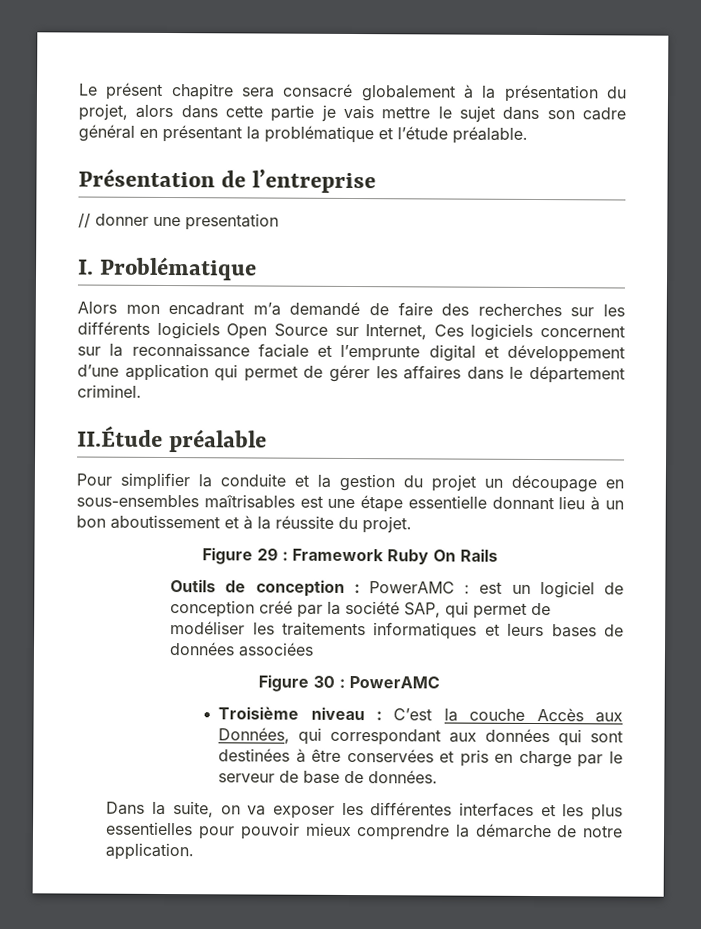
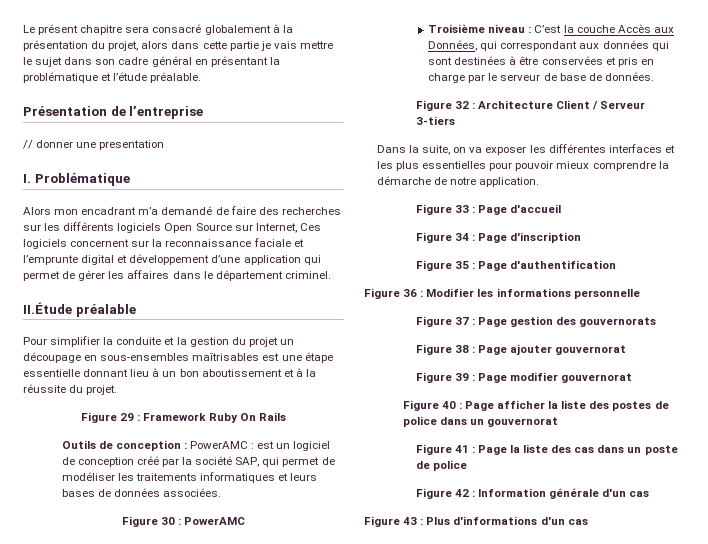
[238,642,315,657] associées -> [162,488,221,497] associées.
(439, 777) none -> [415,100,646,111] [415,116,455,125] // Figure 32 : Architecture Client / Serveur 3-tiers
(195, 851) none -> [415,204,561,215] [415,232,581,243] [415,260,616,271] [364,288,640,299] [415,316,657,327] [415,344,627,355] [415,372,633,383] [402,400,669,411] [402,416,558,427] [415,444,678,455] [415,460,467,471] [415,488,650,499] [364,516,588,527] // Figure 33 : Page d'accueil // Figure 34 : Page d'inscription // Figure 35 : Page d'authentification // Figure 36 : Modifier les informations personnelle // Figure 37 : Page gestion des gouvernorats // Figure 38 : Page ajouter gouvernorat // Figure 39 : Page modifier gouvernorat // Figure 40 : Page afficher la liste des postes de police dans un gouvernorat // Figure 41 : Page la liste des cas dans un poste de police // Figure 42 : Information générale d'un cas // Figure 43 : Plus d'informations d'un cas

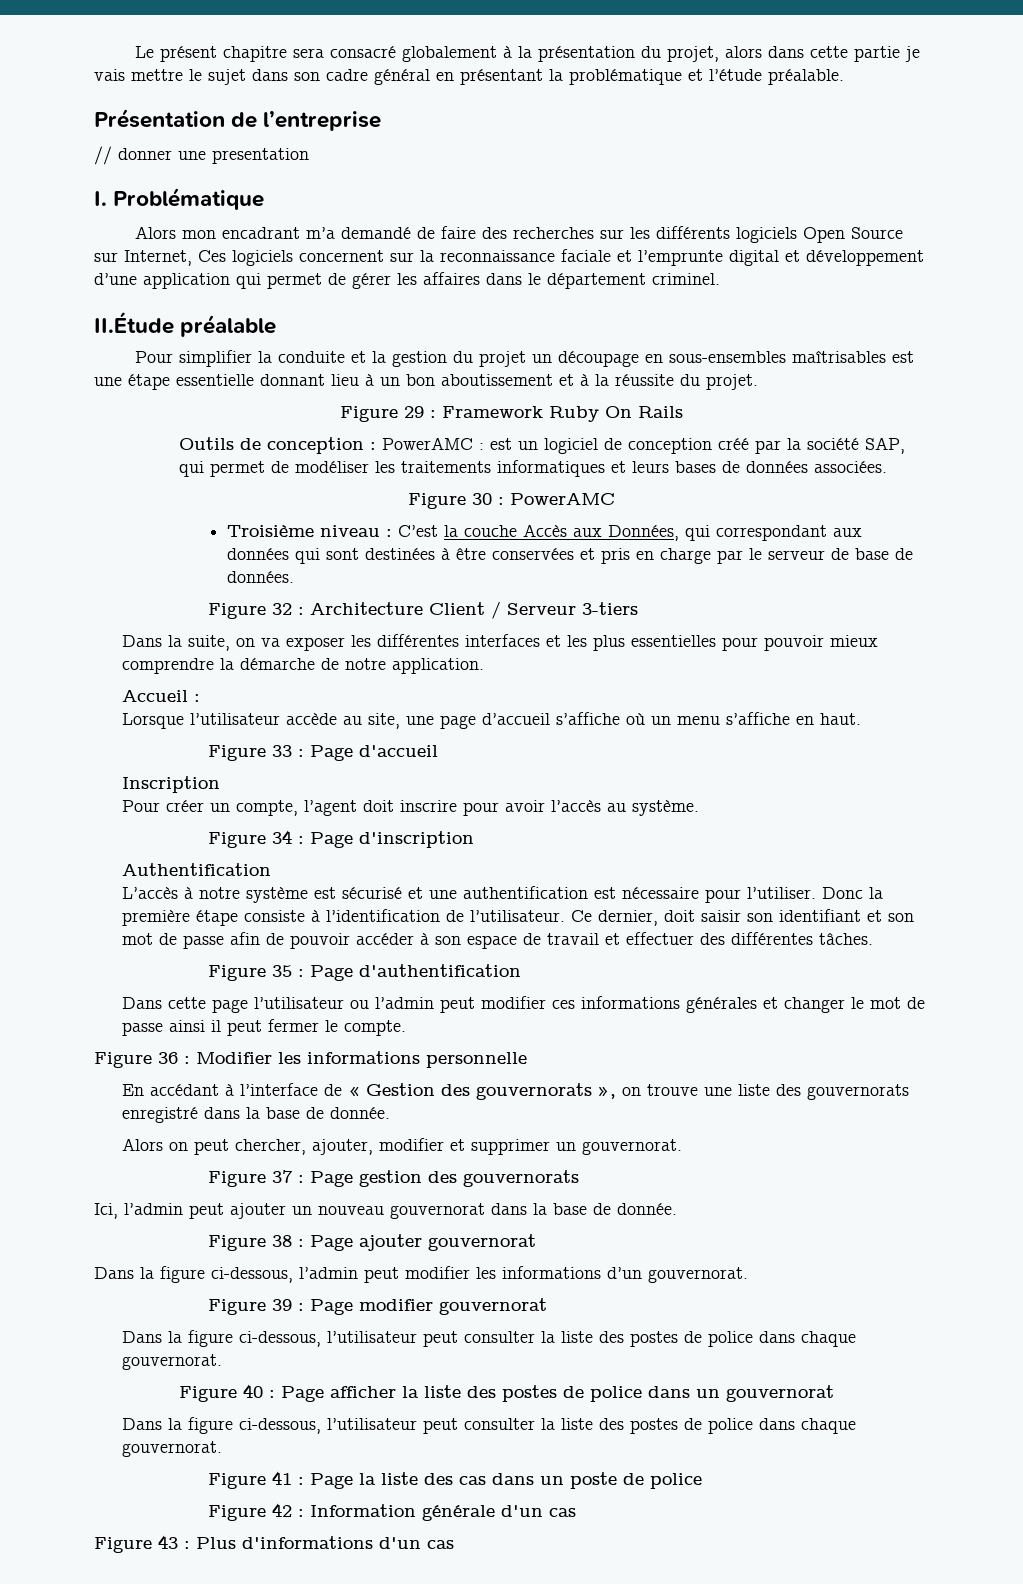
(540, 182) none -> [122,690,201,702] [122,712,862,729] // Accueil : // Lorsque l’utilisateur accède au site, une page d’accueil s’affiche où un menu s’affiche en haut.
(561, 208) none -> [122,776,221,793] [122,800,700,816] // Inscription // Pour créer un compte, l’agent doit inscrire pour avoir l’accès au système.
(581, 237) none -> [122,863,272,876] [122,886,884,903] [122,909,915,926] [122,932,874,949] // Authentification // L’accès à notre système est sécurisé et une authentification est nécessaire pour l’utiliser. Donc la première étape consiste à l’identification de l’utilisateur. Ce dernier, doit saisir son identifiant et son mot de passe afin de pouvoir accéder à son espace de travail et effectuer des différentes tâches.
(616, 264) none -> [122,996,926,1013] [122,1019,407,1036] // Dans cette page l’utilisateur ou l’admin peut modifier ces informations générales et changer le mot de passe ainsi il peut fermer le compte.
(640, 294) none -> [122,1083,910,1100] [122,1107,391,1123] [122,1138,683,1155] // En accédant à l’interface de « Gestion des gouvernorats », on trouve une liste des gouvernorats enregistré dans la base de donnée. // Alors on peut chercher, ajouter, modifier et supprimer un gouvernorat.
(657, 322) none -> [94,1203,677,1219] // Ici, l’admin peut ajouter un nouveau gouvernorat dans la base de donnée.
(627, 350) none -> [94,1266,748,1283] // Dans la figure ci-dessous, l’admin peut modifier les informations d’un gouvernorat.
(633, 378) none -> [122,1330,857,1347] [122,1354,223,1370] // Dans la figure ci-dessous, l’utilisateur peut consulter la liste des postes de police dans chaque gouvernorat.
(558, 422) none -> [122,1417,857,1434] [122,1441,223,1457] // Dans la figure ci-dessous, l’utilisateur peut consulter la liste des postes de police dans chaque gouvernorat.

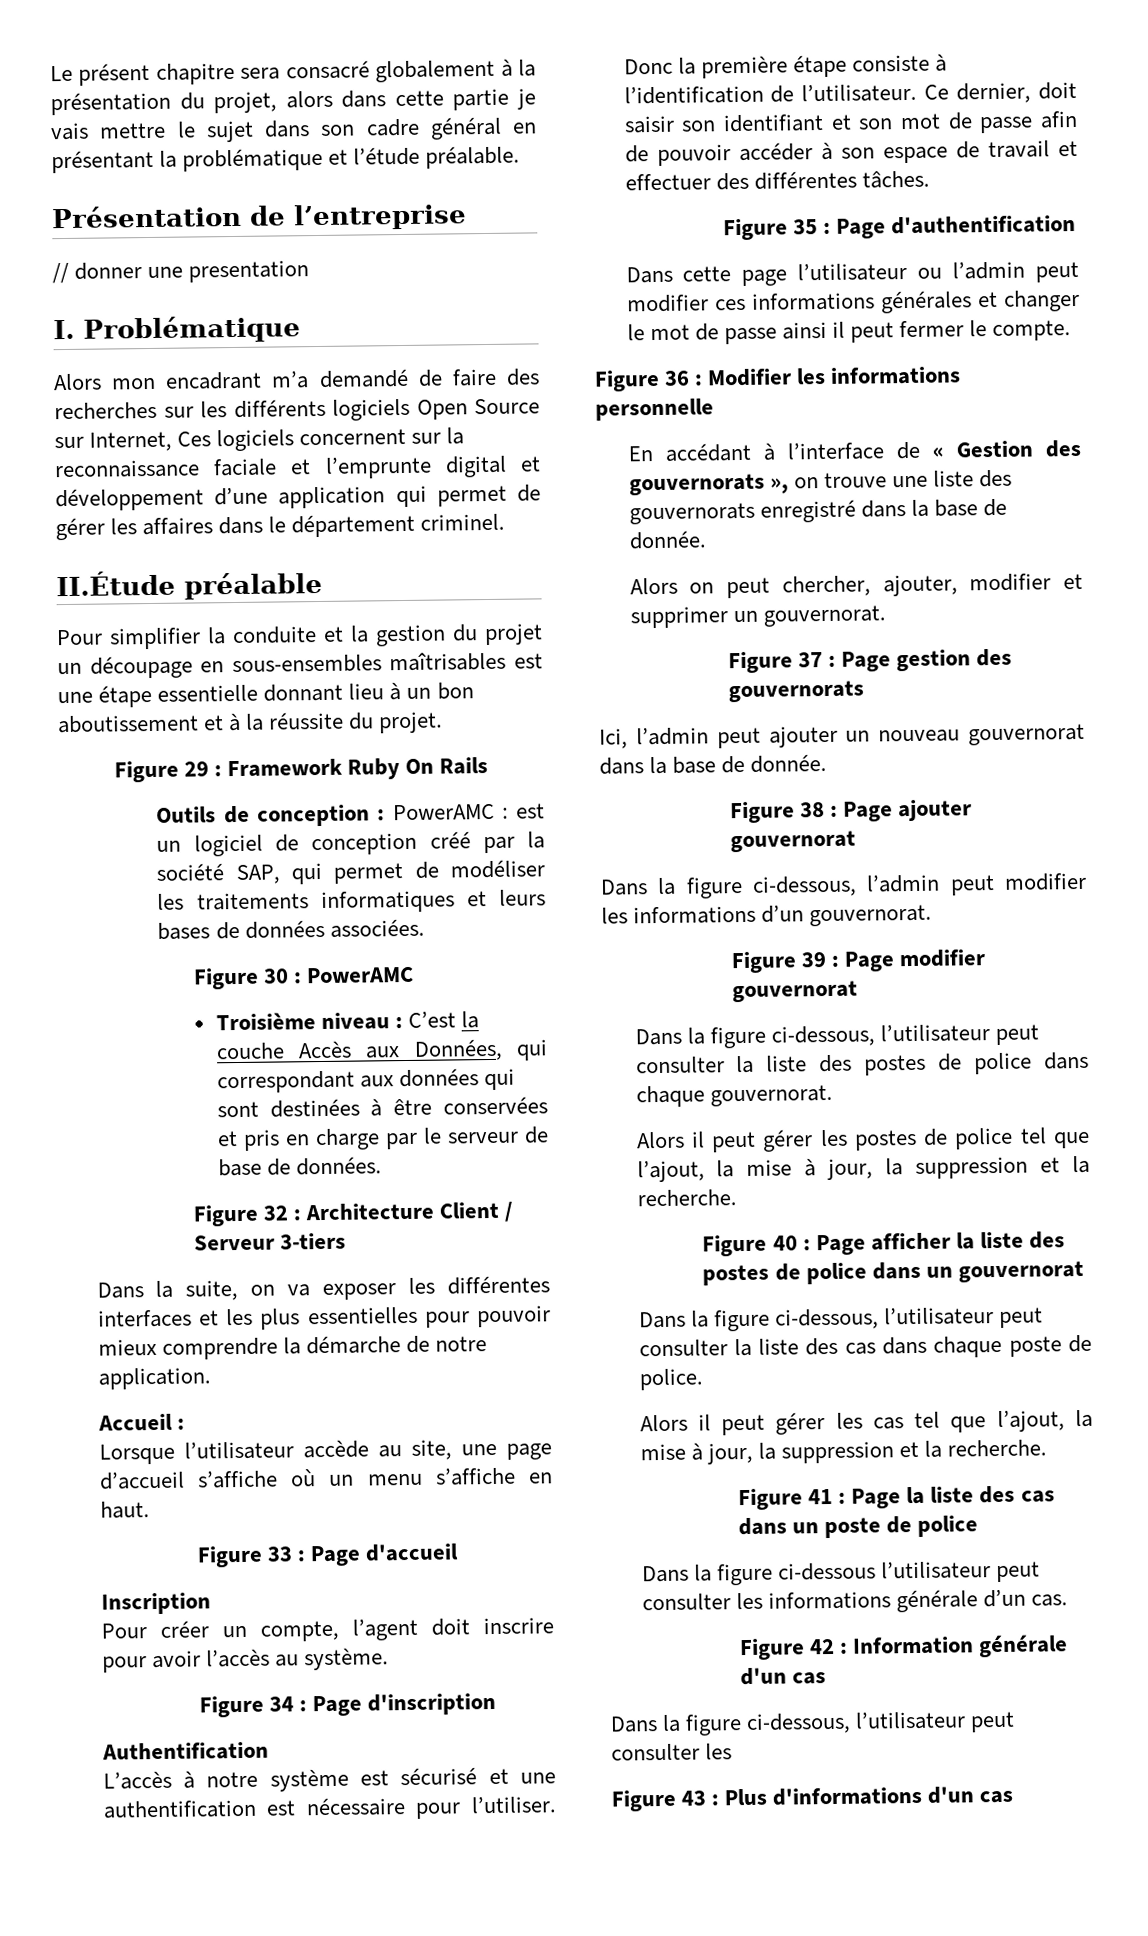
(223, 1362) none -> [635,1127,1090,1153] [636,1155,1090,1183] [636,1189,737,1207] // Alors il peut gérer les postes de police tel que l’ajout, la mise à jour, la suppression et la recherche.
[630,1418,857,1434] [122,1441,223,1457] postes de police dans chaque gouvernorat. -> [844,1334,1092,1358] [638,1368,704,1391] [639,1409,1093,1436] [639,1439,1048,1465] cas dans chaque poste de police. // Alors il peut gérer les cas tel que l’ajout, la mise à jour, la suppression et la recherche.
(702, 1481) none -> [641,1561,1040,1586] [641,1589,1068,1613] // Dans la figure ci-dessous l’utilisateur peut consulter les informations générale d’un cas.
(576, 1512) none -> [610,1711,1016,1736] [611,1743,733,1761] // Dans la figure ci-dessous, l’utilisateur peut consulter les

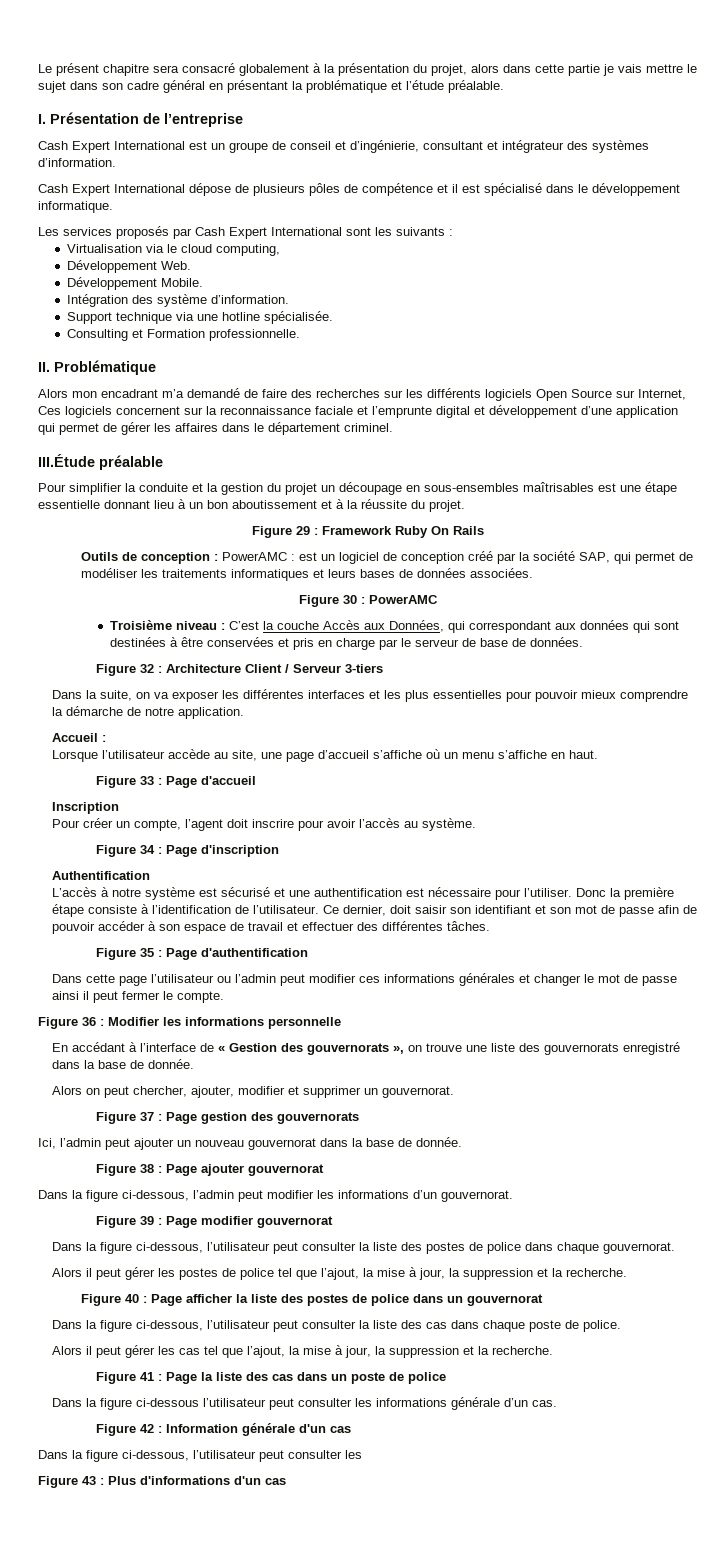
(521, 157) none -> [38,114,46,124] I.
[52,260,310,284] [53,319,75,340] // donner une presentation // I. -> [38,140,649,153] [38,158,116,167] [38,183,680,196] [38,201,113,213] [38,226,453,239] [66,244,280,256] [66,260,191,273] [66,277,203,290] [66,294,289,307] [66,311,333,324] [66,329,300,341] [38,362,50,372] Cash Expert International est un groupe de conseil et d’ingénierie, consultant et intégrateur des systèmes d’information. // Cash Expert International dépose de plusieurs pôles de compétence et il est spécialisé dans le développement informatique. // Les services proposés par Cash Expert International sont les suivants : // Virtualisation via le cloud computing, // Développement Web. // Développement Mobile. // Intégration des système d’information. // Support technique via une hotline spécialisée. // Consulting et Formation professionnelle. // II.
[56,570,176,597] II.Étude -> [38,454,95,467] III.Étude

